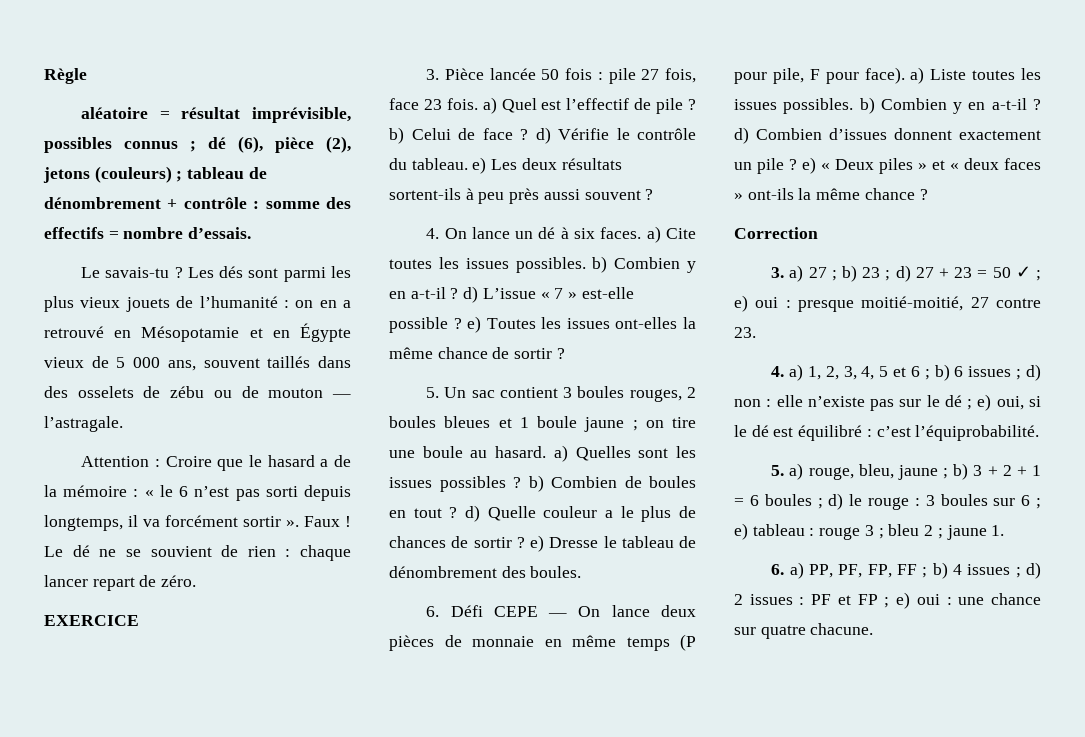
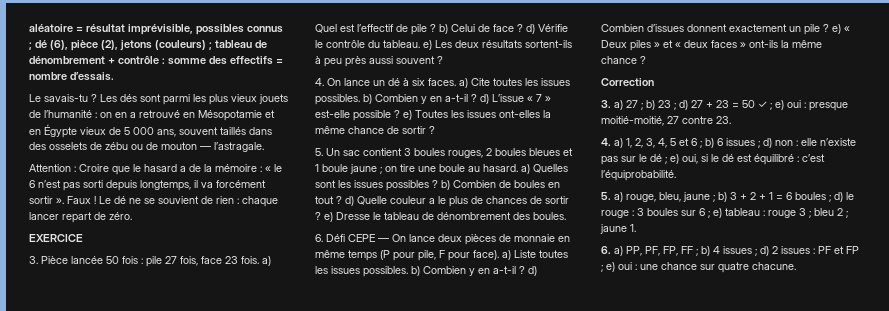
[44,68,87,84] Règle // -> (29, 28) none

